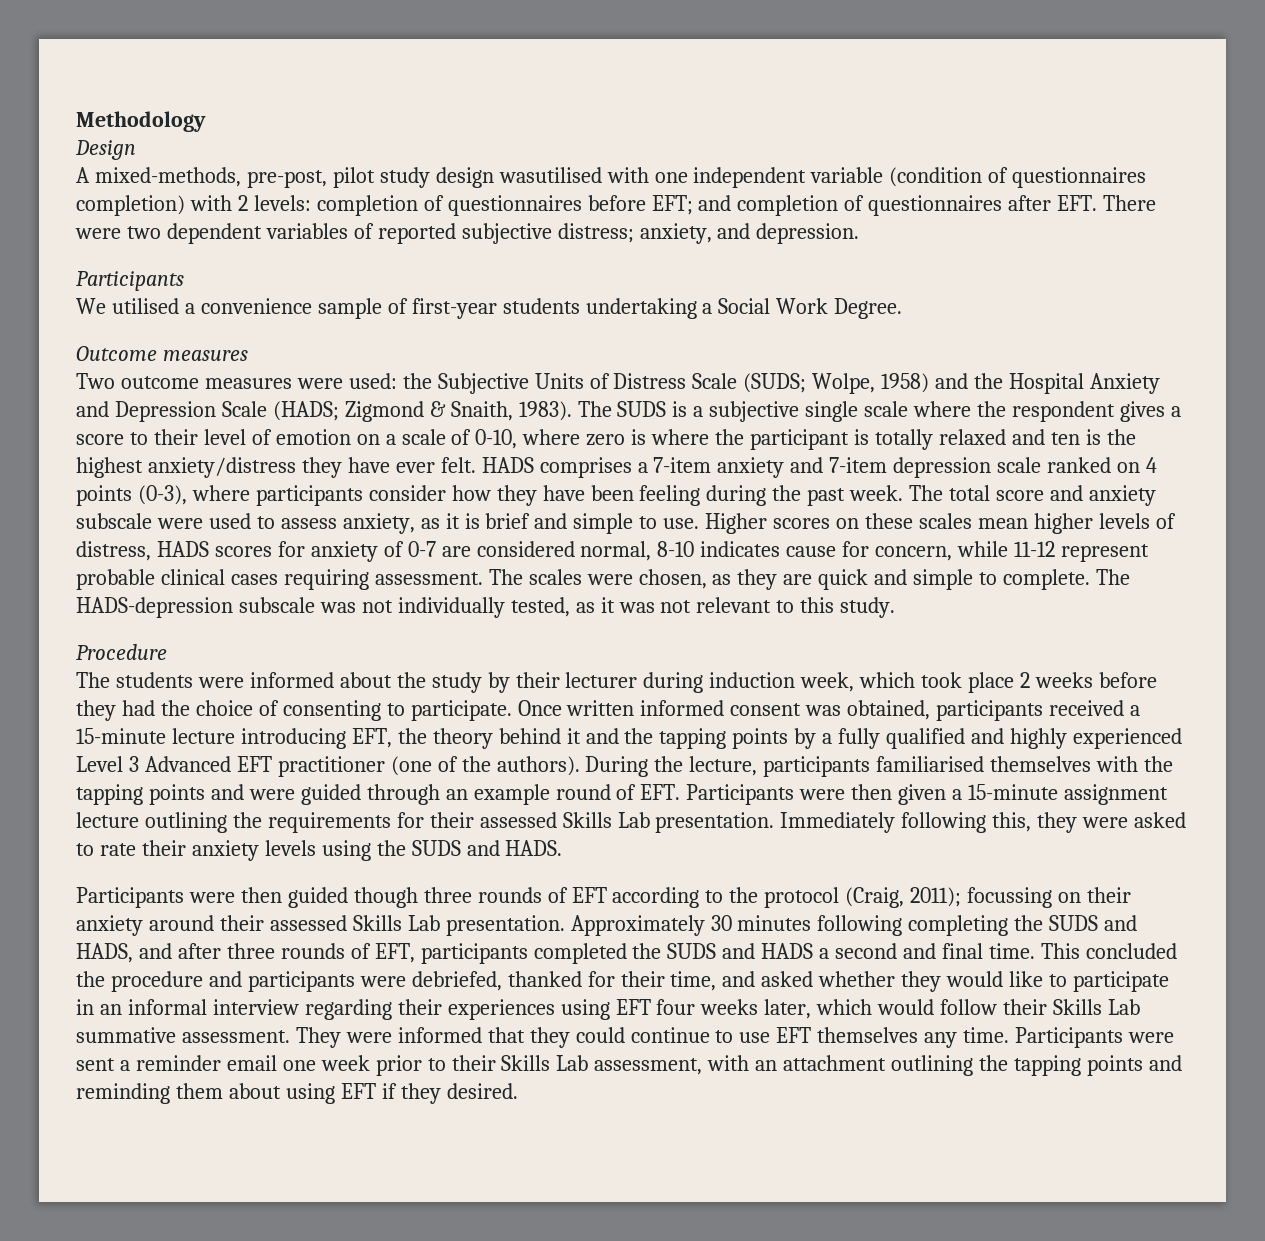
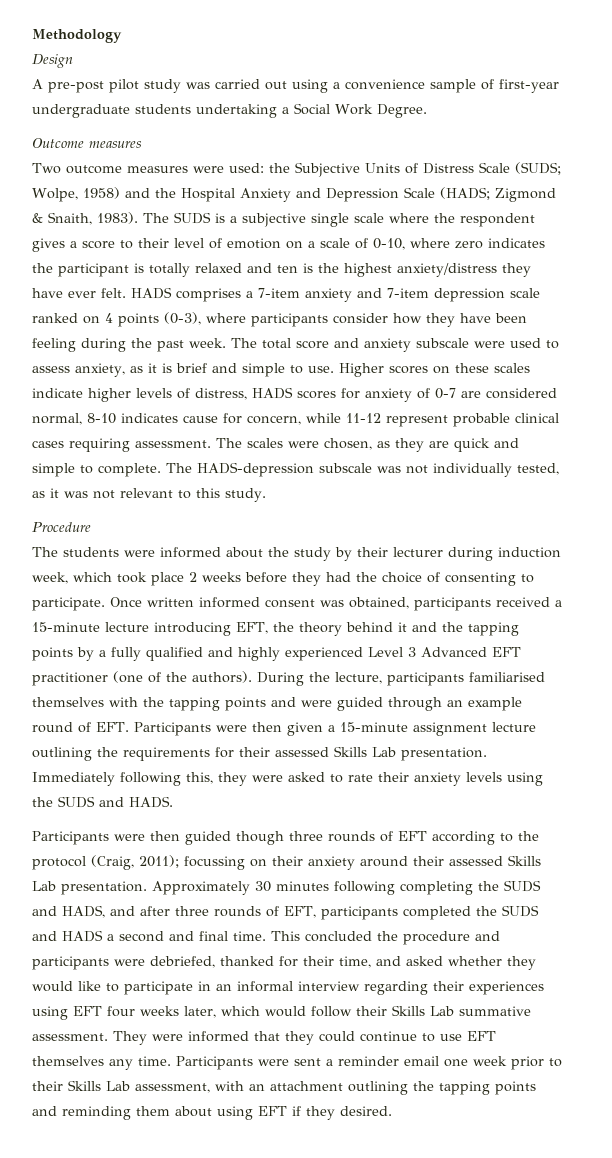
[94,167,1147,188] [76,195,1157,216] [75,223,860,244] [76,271,184,291] [76,298,179,314] mixed-methods, pre-post, pilot study design wasutilised with one independent variable (condition of questionnaires completion) with 2 levels: completion of questionnaires before EFT; and completion of questionnaires after EFT. There were two dependent variables of reported subjective distress; anxiety, and depression. // Participants // We utilised -> [48,79,328,93] pre-post pilot study was carried out using
(497, 308) none -> [32,104,130,118] undergraduate
[631,429,710,445] is where -> [488,238,545,248] indicates
[977,518,1028,529] mean -> [32,388,83,398] indicate

